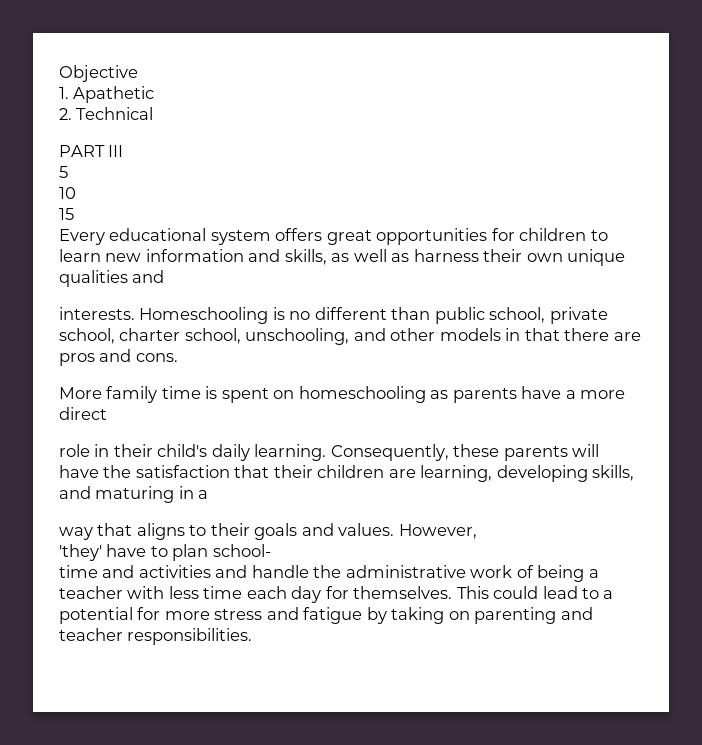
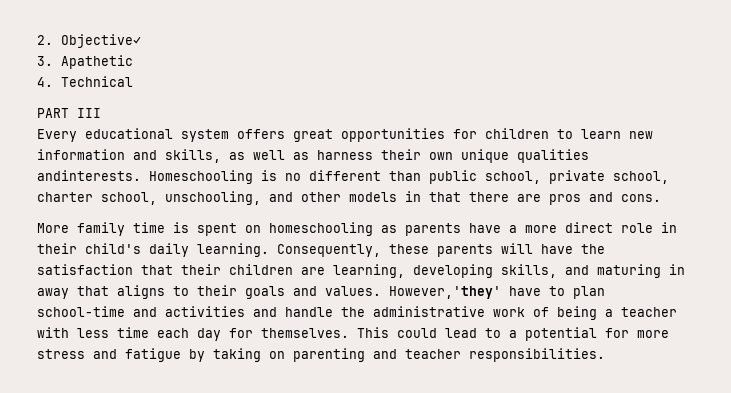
[59,65,138,82] [59,87,69,99] Objective // 1. -> [37,34,141,48] [37,56,53,66] 2. Objective✓ // 3.
[59,108,72,120] 2. -> [37,77,53,87] 4.
[59,166,68,178] [59,187,76,199] [59,208,74,220] // 5 // 10 // 15 -> (101, 113) none
[132,270,165,283] [59,307,135,320] and // interests. -> [37,170,141,181] andinterests.
(107, 413) // -> (613, 227) none
[198,490,209,499] [59,527,93,540] a // way -> [37,288,69,299] away
[398,524,477,539] [59,544,102,561] However, // 'they' -> [389,286,501,299] However,'they'
[212,544,271,557] [59,565,98,578] school- // time -> [37,306,125,317] school-time

